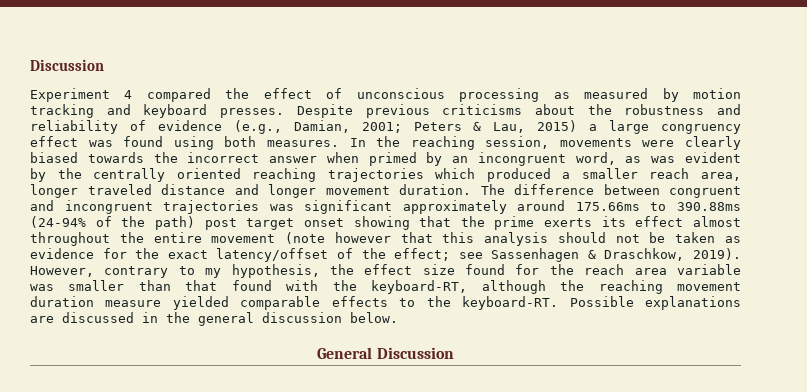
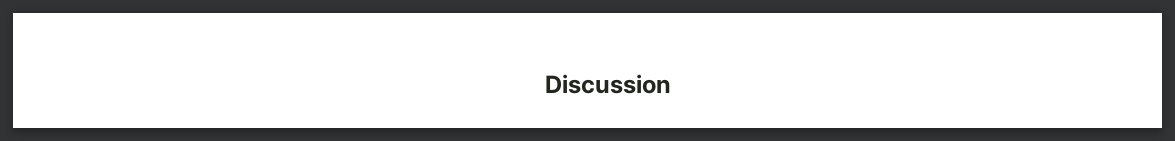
[30,59,104,71] [30,88,742,102] [30,104,742,118] [30,120,741,134] [30,136,742,150] [30,152,741,166] [30,168,741,182] [30,184,741,198] [30,200,741,214] [30,216,741,230] [30,232,741,246] [30,248,742,262] [30,264,741,278] [30,280,741,294] [30,296,742,310] [30,312,398,326] [317,347,454,359] Discussion // Experiment 4 compared the effect of unconscious processing as measured by motion tracking and keyboard presses. Despite previous criticisms about the robustness and reliability of evidence (e.g., Damian, 2001; Peters & Lau, 2015) a large congruency effect was found using both measures. In the reaching session, movements were clearly biased towards the incorrect answer when primed by an incongruent word, as was evident by the centrally oriented reaching trajectories which produced a smaller reach area, longer traveled distance and longer movement duration. The difference between congruent and incongruent trajectories was significant approximately around 175.66ms to 390.88ms (24-94% of the path) post target onset showing that the prime exerts its effect almost throughout the entire movement (note however that this analysis should not be taken as evidence for the exact latency/offset of the effect; see Sassenhagen & Draschkow, 2019). However, contrary to my hypothesis, the effect size found for the reach area variable was smaller than that found with the keyboard-RT, although the reaching movement duration measure yielded comparable effects to the keyboard-RT. Possible explanations are discussed in the general discussion below. // General Discussion -> [544,74,671,94] Discussion

